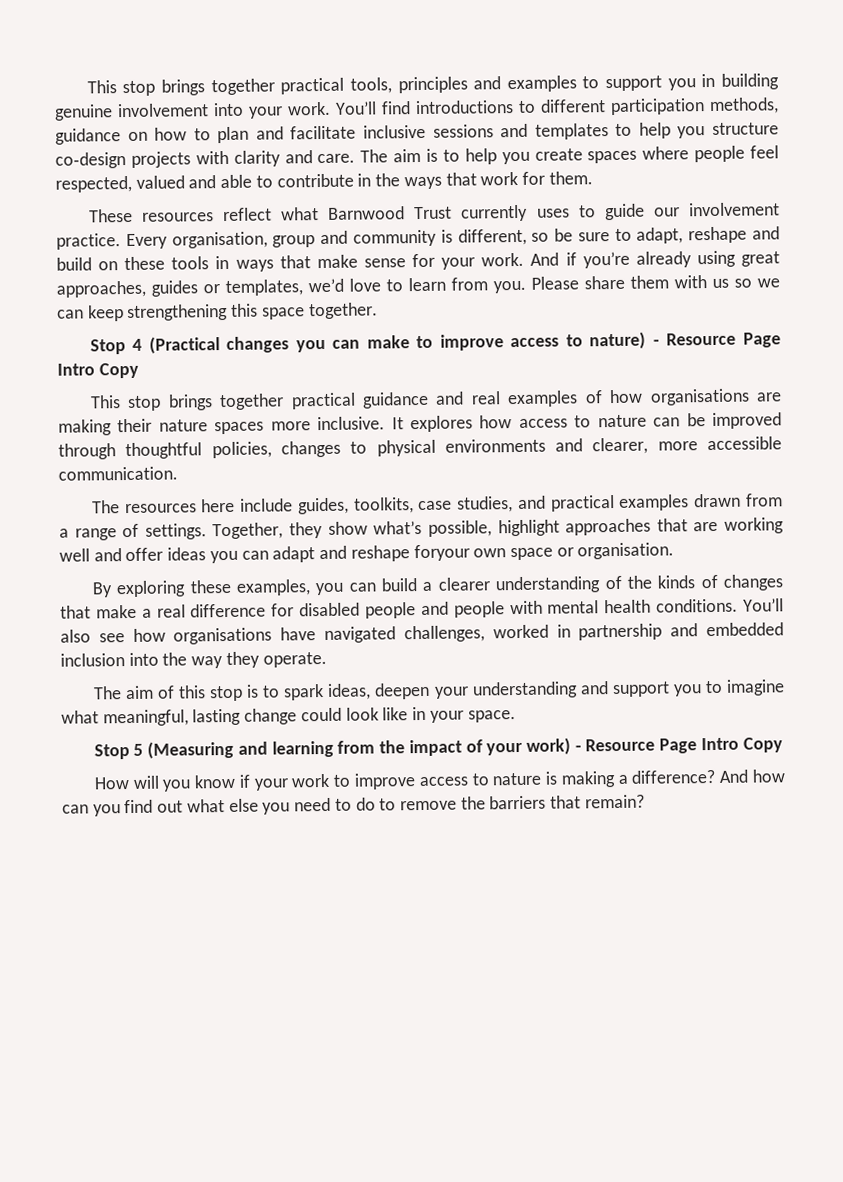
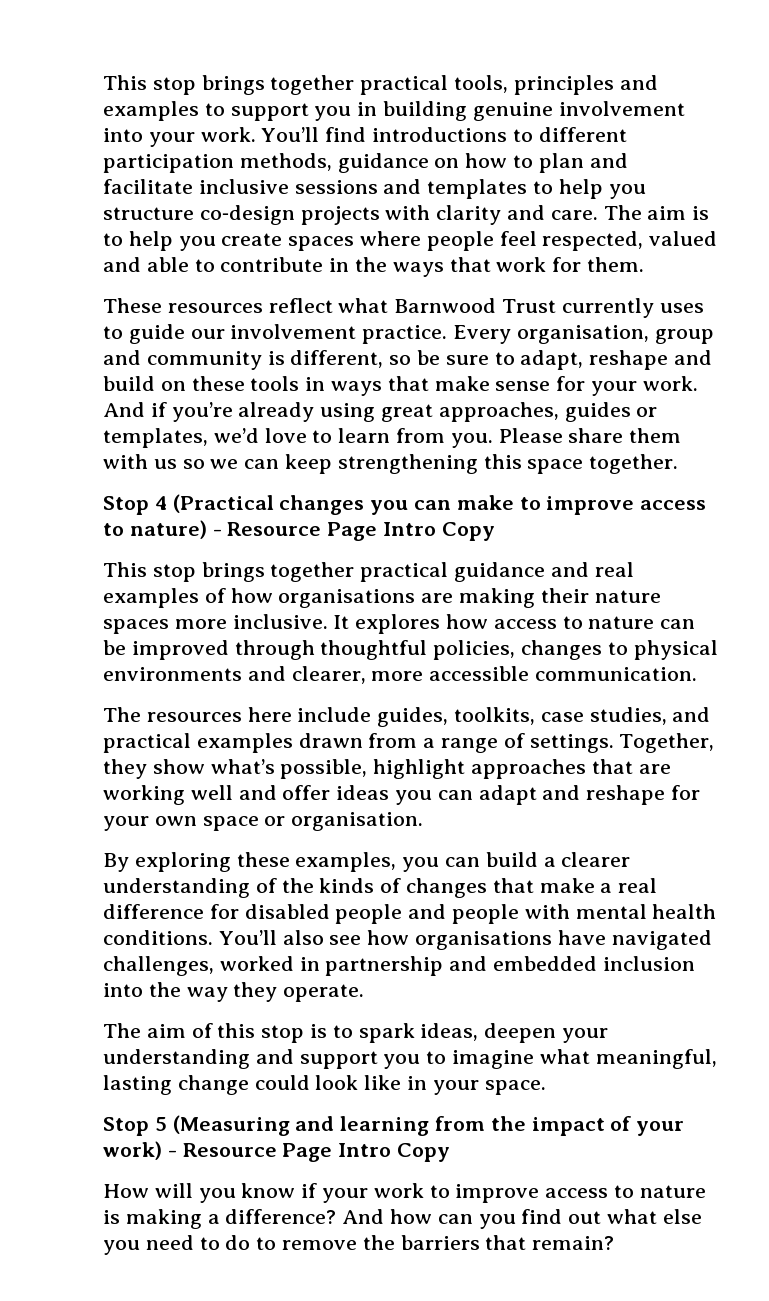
[413,544,470,562] foryour -> [671,785,701,800] [103,816,149,831] for your

